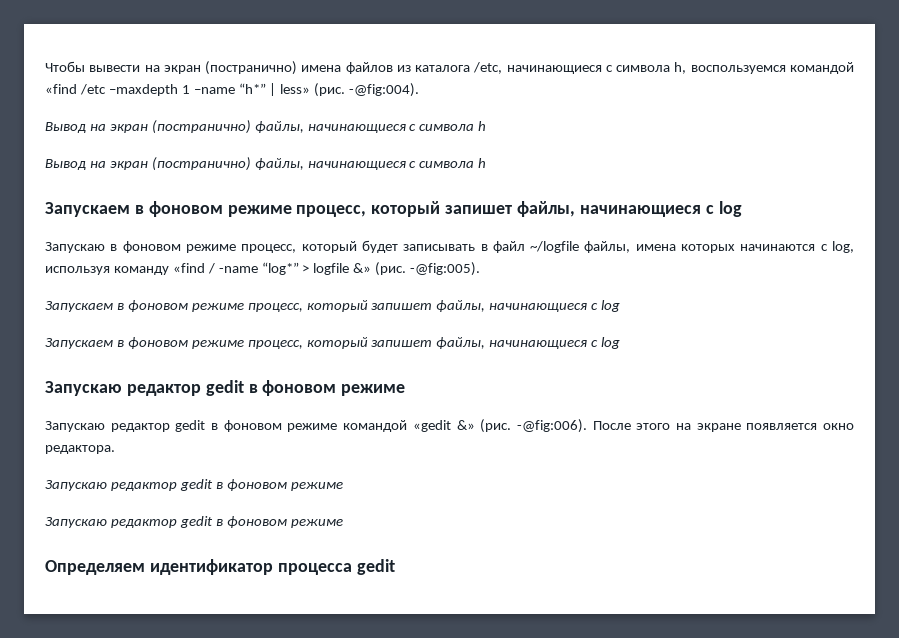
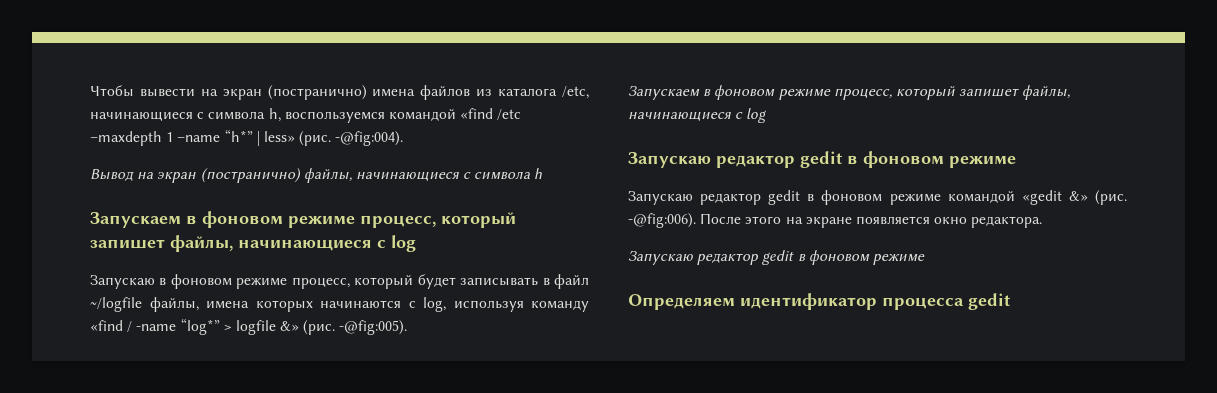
[45,157,487,171] // Вывод на экран (постранично) файлы, начинающиеся с символа h -> (543, 173) none
[45,337,621,349] // Запускаем в фоновом режиме процесс, который запишет файлы, начинающиеся с log -> (767, 115) none
[45,516,343,528] // Запускаю редактор gedit в фоновом режиме -> (925, 259) none

